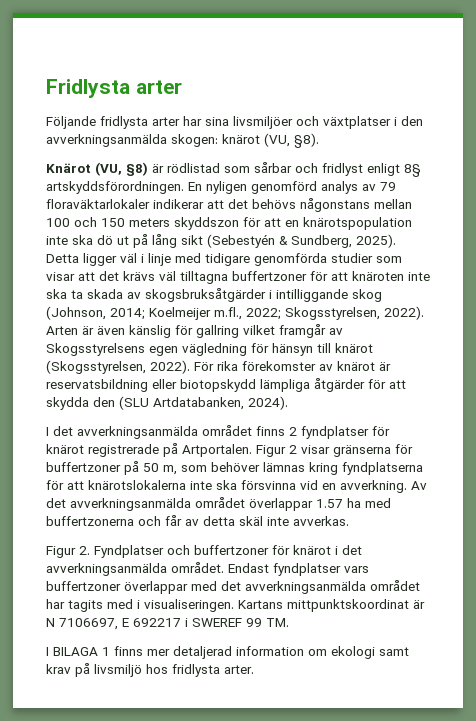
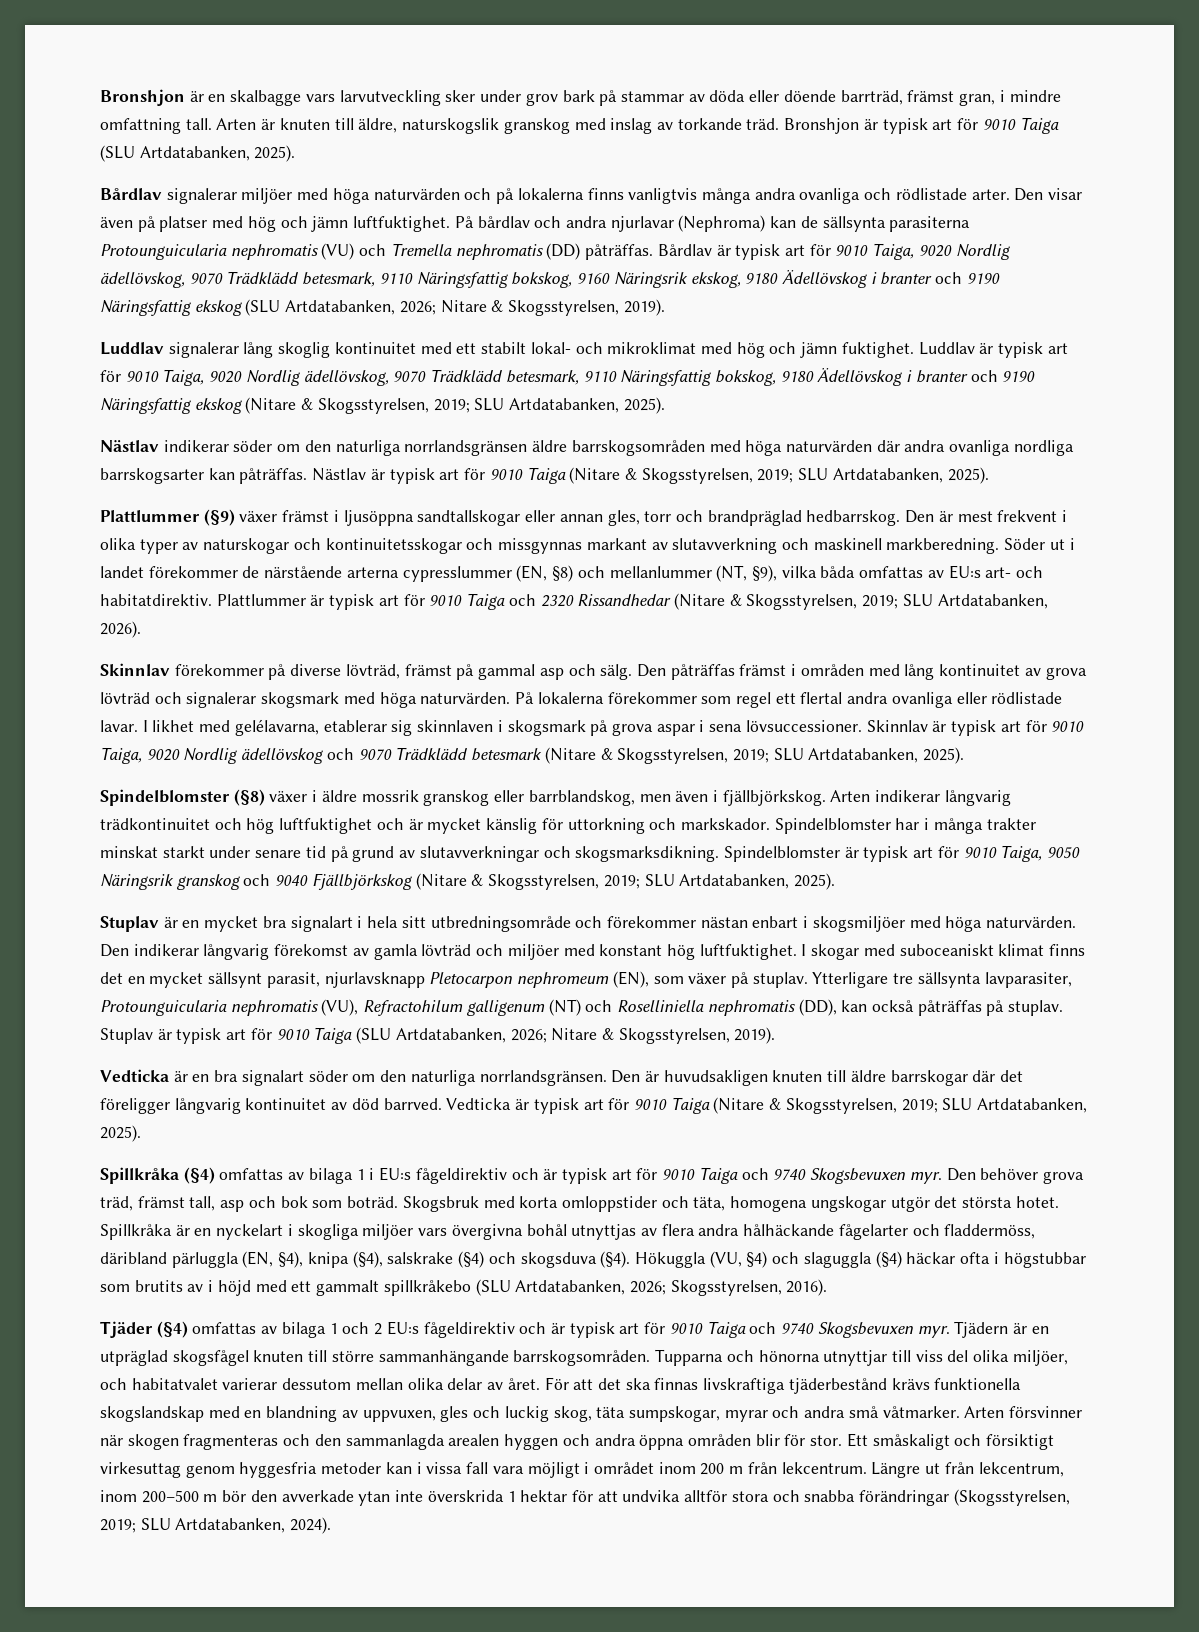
[46,79,182,98] [46,116,423,129] [46,133,319,148] [46,162,421,177] [46,181,396,194] [46,198,412,212] [46,217,412,230] [46,234,396,248] [46,253,402,266] [46,271,430,284] [46,288,382,302] [46,306,424,320] [46,324,343,338] [46,343,373,356] [46,360,391,374] [46,378,406,392] [46,396,288,410] [46,425,390,439] [46,443,413,457] [46,461,423,475] [46,480,427,493] [46,497,391,511] [46,515,349,526] [46,545,362,558] [46,562,369,576] [46,580,420,594] [46,599,425,612] [46,618,289,630] [46,646,409,659] [46,663,254,677] Fridlysta arter // Följande fridlysta arter har sina livsmiljöer och växtplatser i den avverkningsanmälda skogen: knärot (VU, §8). // Knärot (VU, §8) är rödlistad som sårbar och fridlyst enligt 8§ artskyddsförordningen. En nyligen genomförd analys av 79 floraväktarlokaler indikerar att det behövs någonstans mellan 100 och 150 meters skyddszon för att en knärotspopulation inte ska dö ut på lång sikt (Sebestyén & Sundberg, 2025). Detta ligger väl i linje med tidigare genomförda studier som visar att det krävs väl tilltagna buffertzoner för att knäroten inte ska ta skada av skogsbruksåtgärder i intilliggande skog (Johnson, 2014; Koelmeijer m.fl., 2022; Skogsstyrelsen, 2022). Arten är även känslig för gallring vilket framgår av Skogsstyrelsens egen vägledning för hänsyn till knärot (Skogsstyrelsen, 2022). För rika förekomster av knärot är reservatsbildning eller biotopskydd lämpliga åtgärder för att skydda den (SLU Artdatabanken, 2024). // I det avverkningsanmälda området finns 2 fyndplatser för knärot registrerade på Artportalen. Figur 2 visar gränserna för buffertzoner på 50 m, som behöver lämnas kring fyndplatserna för att knärotslokalerna inte ska försvinna vid en avverkning. Av det avverkningsanmälda området överlappar 1.57 ha med buffertzonerna och får av detta skäl inte avverkas. // Figur 2. Fyndplatser och buffertzoner för knärot i det avverkningsanmälda området. Endast fyndplatser vars buffertzoner överlappar med det avverkningsanmälda området har tagits med i visualiseringen. Kartans mittpunktskoordinat är N 7106697, E 692217 i SWEREF 99 TM. // I BILAGA 1 finns mer detaljerad information om ekologi samt krav på livsmiljö hos fridlysta arter. -> [100,89,1061,106] [100,117,1059,134] [100,145,296,162] [100,188,1083,204] [100,215,971,232] [100,243,1010,260] [100,270,1000,288] [100,299,665,316] [100,342,1068,358] [100,368,1036,386] [100,397,665,414] [100,440,1074,456] [100,467,989,484] [100,509,1068,526] [100,538,1075,554] [100,565,1044,582] [100,593,1048,610] [100,621,141,638] [100,663,1087,680] [100,692,1063,708] [100,719,1085,736] [100,747,965,764] [100,789,1011,806] [100,818,1036,834] [100,845,1081,862] [100,873,835,890] [100,916,1077,932] [100,944,1086,960] [100,971,1072,988] [100,999,1064,1016] [100,1027,776,1044] [100,1069,1024,1086] [100,1097,1088,1114] [100,1125,141,1142] [100,1167,1084,1184] [100,1196,1059,1212] [100,1224,1036,1240] [100,1251,1086,1268] [100,1279,828,1296] [100,1321,1049,1338] [100,1349,1068,1366] [100,1377,1022,1394] [100,1406,1083,1422] [100,1433,1055,1450] [100,1462,1064,1478] [100,1489,1070,1506] [100,1517,332,1534] Bronshjon är en skalbagge vars larvutveckling sker under grov bark på stammar av döda eller döende barrträd, främst gran, i mindre omfattning tall. Arten är knuten till äldre, naturskogslik granskog med inslag av torkande träd. Bronshjon är typisk art för 9010 Taiga (SLU Artdatabanken, 2025). // Bårdlav signalerar miljöer med höga naturvärden och på lokalerna finns vanligtvis många andra ovanliga och rödlistade arter. Den visar även på platser med hög och jämn luftfuktighet. På bårdlav och andra njurlavar (Nephroma) kan de sällsynta parasiterna Protounguicularia nephromatis (VU) och Tremella nephromatis (DD) påträffas. Bårdlav är typisk art för 9010 Taiga, 9020 Nordlig ädellövskog, 9070 Trädklädd betesmark, 9110 Näringsfattig bokskog, 9160 Näringsrik ekskog, 9180 Ädellövskog i branter och 9190 Näringsfattig ekskog (SLU Artdatabanken, 2026; Nitare & Skogsstyrelsen, 2019). // Luddlav signalerar lång skoglig kontinuitet med ett stabilt lokal- och mikroklimat med hög och jämn fuktighet. Luddlav är typisk art för 9010 Taiga, 9020 Nordlig ädellövskog, 9070 Trädklädd betesmark, 9110 Näringsfattig bokskog, 9180 Ädellövskog i branter och 9190 Näringsfattig ekskog (Nitare & Skogsstyrelsen, 2019; SLU Artdatabanken, 2025). // Nästlav indikerar söder om den naturliga norrlandsgränsen äldre barrskogsområden med höga naturvärden där andra ovanliga nordliga barrskogsarter kan påträffas. Nästlav är typisk art för 9010 Taiga (Nitare & Skogsstyrelsen, 2019; SLU Artdatabanken, 2025). // Plattlummer (§9) växer främst i ljusöppna sandtallskogar eller annan gles, torr och brandpräglad hedbarrskog. Den är mest frekvent i olika typer av naturskogar och kontinuitetsskogar och missgynnas markant av slutavverkning och maskinell markberedning. Söder ut i landet förekommer de närstående arterna cypresslummer (EN, §8) och mellanlummer (NT, §9), vilka båda omfattas av EU:s art- och habitatdirektiv. Plattlummer är typisk art för 9010 Taiga och 2320 Rissandhedar (Nitare & Skogsstyrelsen, 2019; SLU Artdatabanken, 2026). // Skinnlav förekommer på diverse lövträd, främst på gammal asp och sälg. Den påträffas främst i områden med lång kontinuitet av grova lövträd och signalerar skogsmark med höga naturvärden. På lokalerna förekommer som regel ett flertal andra ovanliga eller rödlistade lavar. I likhet med gelélavarna, etablerar sig skinnlaven i skogsmark på grova aspar i sena lövsuccessioner. Skinnlav är typisk art för 9010 Taiga, 9020 Nordlig ädellövskog och 9070 Trädklädd betesmark (Nitare & Skogsstyrelsen, 2019; SLU Artdatabanken, 2025). // Spindelblomster (§8) växer i äldre mossrik granskog eller barrblandskog, men även i fjällbjörkskog. Arten indikerar långvarig trädkontinuitet och hög luftfuktighet och är mycket känslig för uttorkning och markskador. Spindelblomster har i många trakter minskat starkt under senare tid på grund av slutavverkningar och skogsmarksdikning. Spindelblomster är typisk art för 9010 Taiga, 9050 Näringsrik granskog och 9040 Fjällbjörkskog (Nitare & Skogsstyrelsen, 2019; SLU Artdatabanken, 2025). // Stuplav är en mycket bra signalart i hela sitt utbredningsområde och förekommer nästan enbart i skogsmiljöer med höga naturvärden. Den indikerar långvarig förekomst av gamla lövträd och miljöer med konstant hög luftfuktighet. I skogar med suboceaniskt klimat finns det en mycket sällsynt parasit, njurlavsknapp Pletocarpon nephromeum (EN), som växer på stuplav. Ytterligare tre sällsynta lavparasiter, Protounguicularia nephromatis (VU), Refractohilum galligenum (NT) och Roselliniella nephromatis (DD), kan också påträffas på stuplav. Stuplav är typisk art för 9010 Taiga (SLU Artdatabanken, 2026; Nitare & Skogsstyrelsen, 2019). // Vedticka är en bra signalart söder om den naturliga norrlandsgränsen. Den är huvudsakligen knuten till äldre barrskogar där det föreligger långvarig kontinuitet av död barrved. Vedticka är typisk art för 9010 Taiga (Nitare & Skogsstyrelsen, 2019; SLU Artdatabanken, 2025). // Spillkråka (§4) omfattas av bilaga 1 i EU:s fågeldirektiv och är typisk art för 9010 Taiga och 9740 Skogsbevuxen myr. Den behöver grova träd, främst tall, asp och bok som boträd. Skogsbruk med korta omloppstider och täta, homogena ungskogar utgör det största hotet. Spillkråka är en nyckelart i skogliga miljöer vars övergivna bohål utnyttjas av flera andra hålhäckande fågelarter och fladdermöss, däribland pärluggla (EN, §4), knipa (§4), salskrake (§4) och skogsduva (§4). Hökuggla (VU, §4) och slaguggla (§4) häckar ofta i högstubbar som brutits av i höjd med ett gammalt spillkråkebo (SLU Artdatabanken, 2026; Skogsstyrelsen, 2016). // Tjäder (§4) omfattas av bilaga 1 och 2 EU:s fågeldirektiv och är typisk art för 9010 Taiga och 9740 Skogsbevuxen myr. Tjädern är en utpräglad skogsfågel knuten till större sammanhängande barrskogsområden. Tupparna och hönorna utnyttjar till viss del olika miljöer, och habitatvalet varierar dessutom mellan olika delar av året. För att det ska finnas livskraftiga tjäderbestånd krävs funktionella skogslandskap med en blandning av uppvuxen, gles och luckig skog, täta sumpskogar, myrar och andra små våtmarker. Arten försvinner när skogen fragmenteras och den sammanlagda arealen hyggen och andra öppna områden blir för stor. Ett småskaligt och försiktigt virkesuttag genom hyggesfria metoder kan i vissa fall vara möjligt i området inom 200 m från lekcentrum. Längre ut från lekcentrum, inom 200–500 m bör den avverkade ytan inte överskrida 1 hektar för att undvika alltför stora och snabba förändringar (Skogsstyrelsen, 2019; SLU Artdatabanken, 2024).

